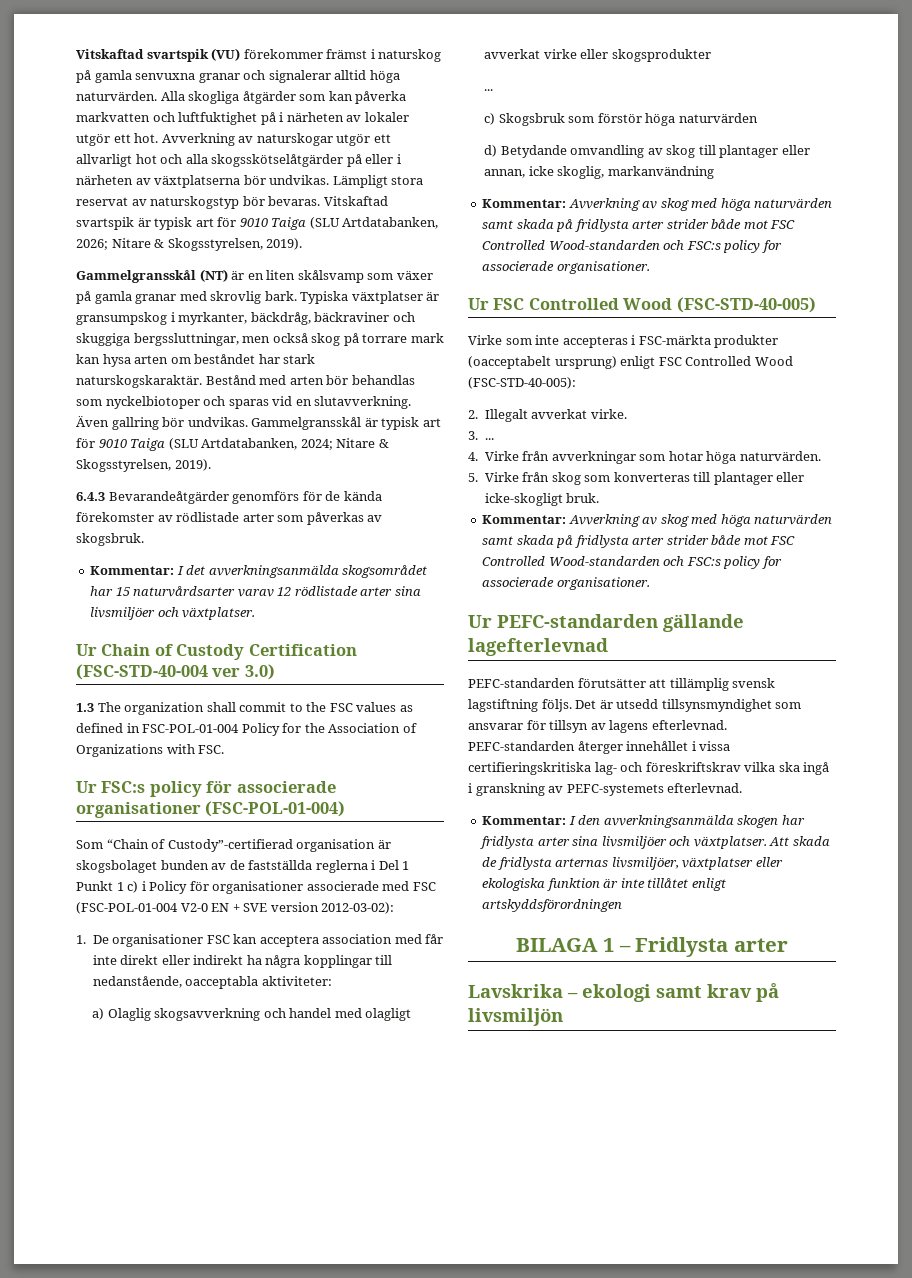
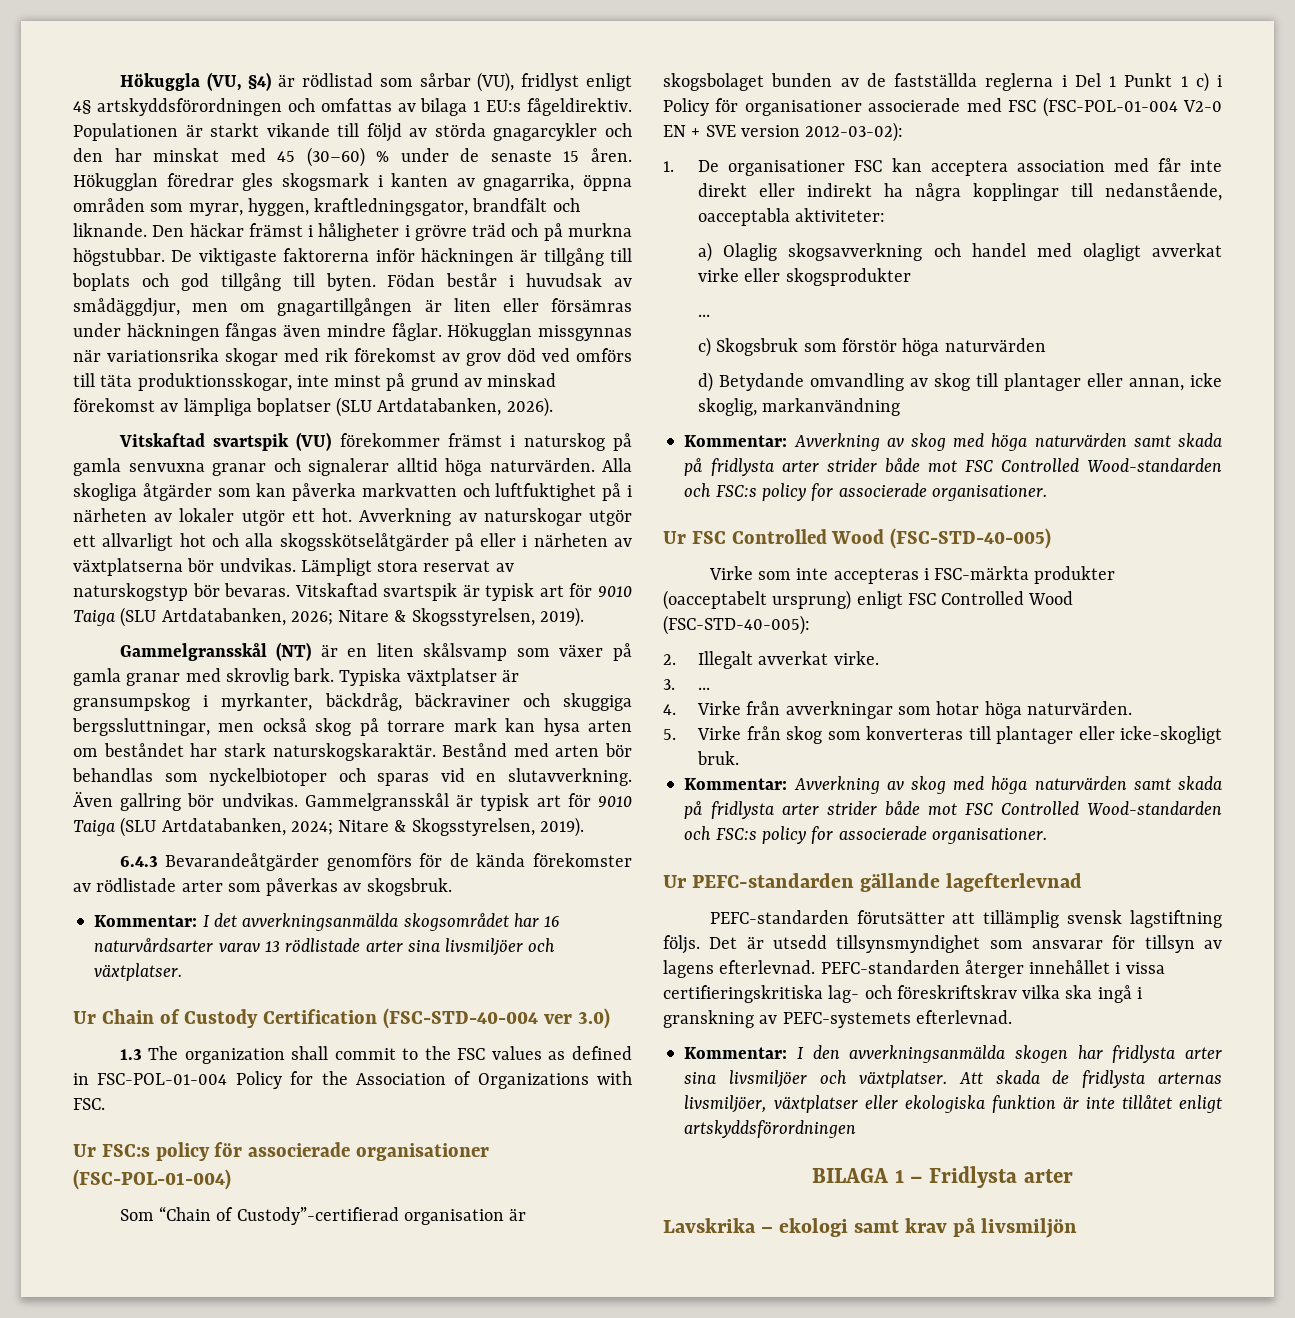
(76, 54) none -> [119,72,632,92] [73,98,632,116] [73,123,632,142] [73,147,632,167] [73,173,632,191] [73,198,580,216] [73,223,632,241] [73,248,632,266] [72,273,632,291] [73,298,633,317] [73,323,632,341] [73,348,632,366] [73,373,557,391] [73,397,553,417] Hökuggla (VU, §4) är rödlistad som sårbar (VU), fridlyst enligt 4§ artskyddsförordningen och omfattas av bilaga 1 EU:s fågeldirektiv. Populationen är starkt vikande till följd av störda gnagarcykler och den har minskat med 45 (30–60) % under de senaste 15 åren. Hökugglan föredrar gles skogsmark i kanten av gnagarrika, öppna områden som myrar, hyggen, kraftledningsgator, brandfält och liknande. Den häckar främst i håligheter i grövre träd och på murkna högstubbar. De viktigaste faktorerna inför häckningen är tillgång till boplats och god tillgång till byten. Födan består i huvudsak av smådäggdjur, men om gnagartillgången är liten eller försämras under häckningen fångas även mindre fåglar. Hökugglan missgynnas när variationsrika skogar med rik förekomst av grov död ved omförs till täta produktionsskogar, inte minst på grund av minskad förekomst av lämpliga boplatser (SLU Artdatabanken, 2026). //
[115,587,130,596] 15 -> [544,916,561,927] 16
[277,587,292,596] 12 -> [264,941,280,952] 13

